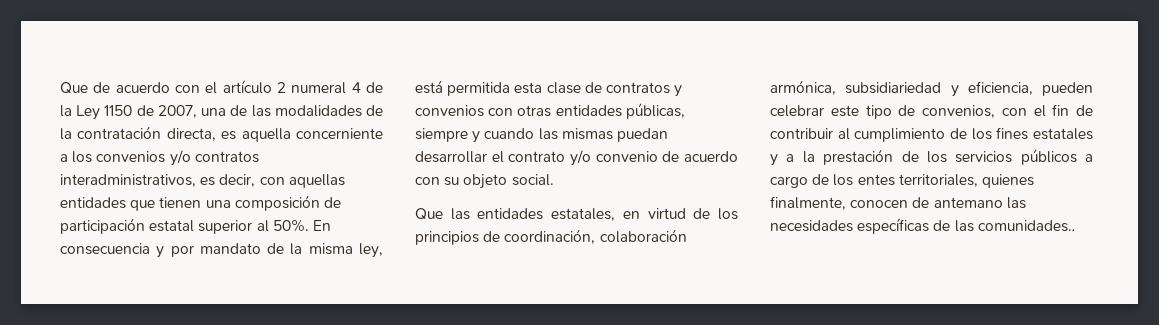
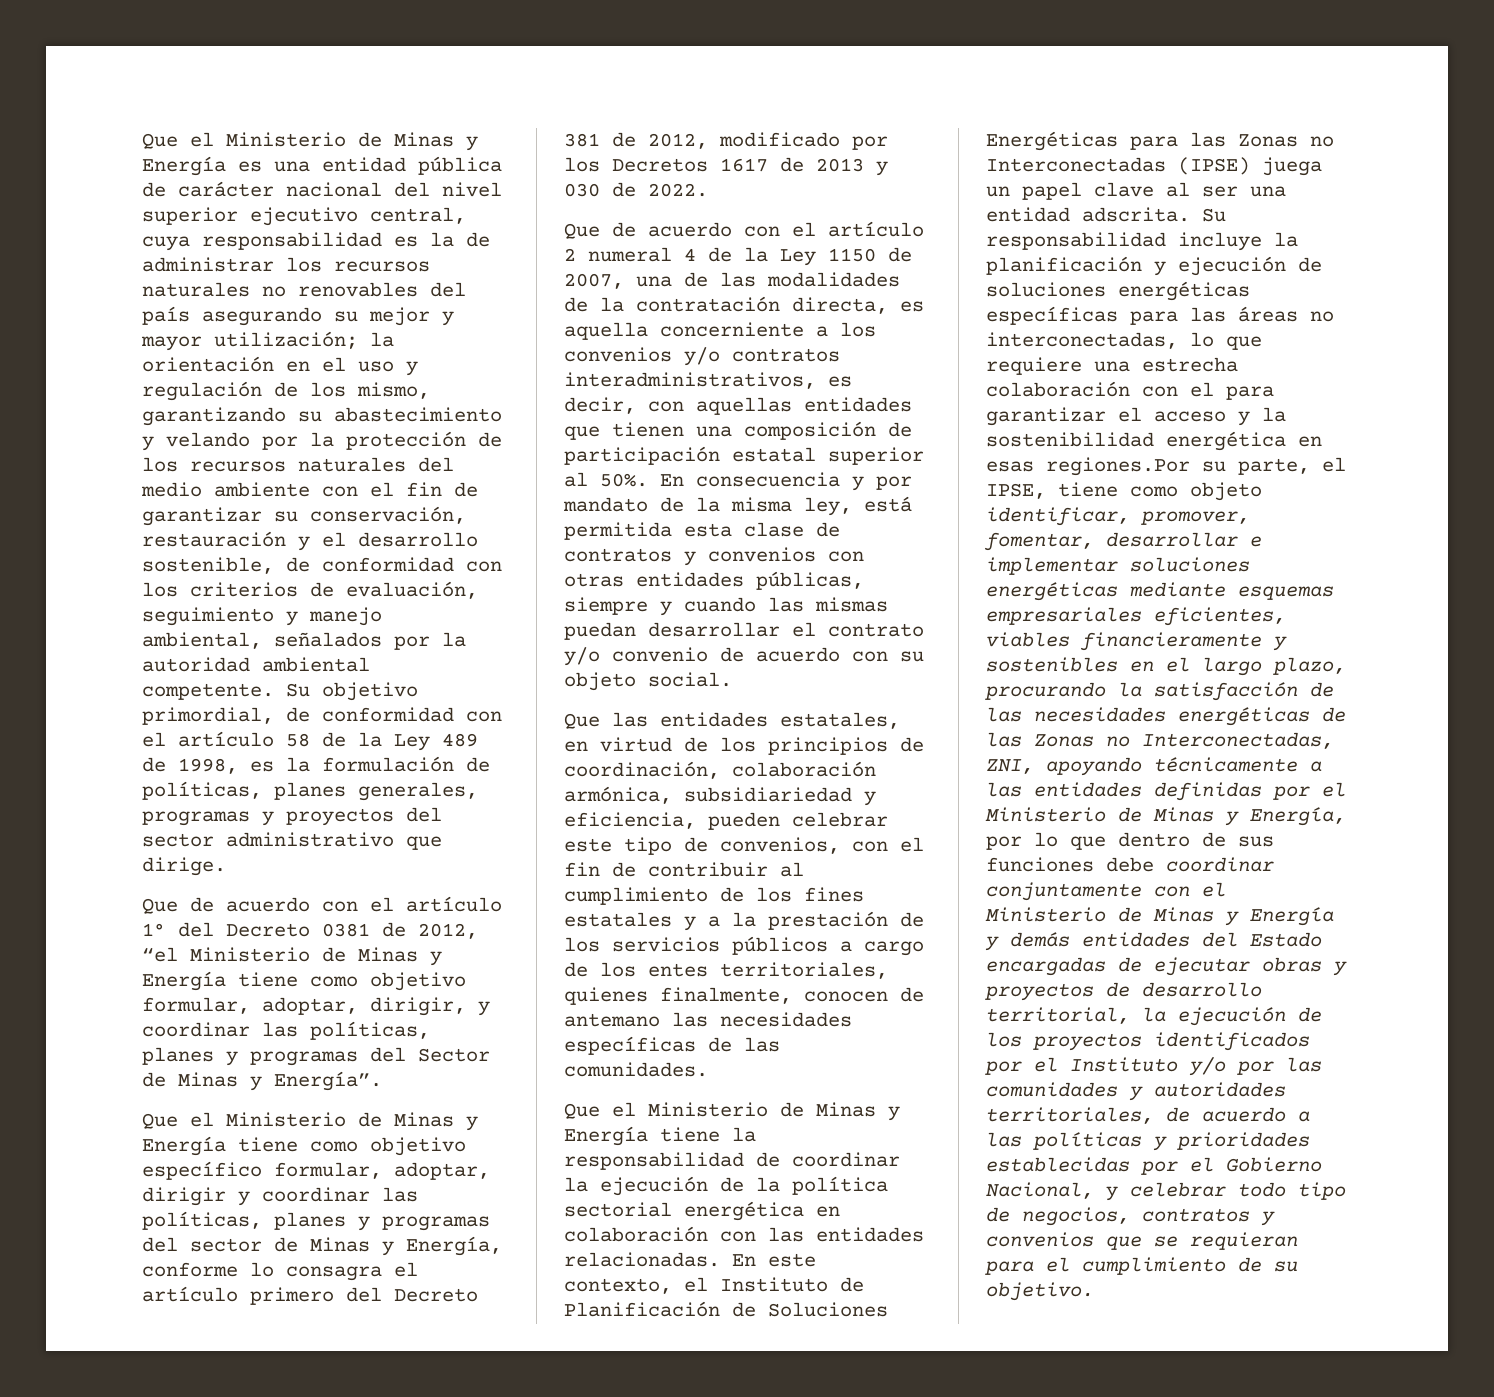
[60,82,88,94] Que -> [142,132,478,151] [142,156,502,176] [142,181,502,197] [142,207,466,226] [142,232,490,251] [142,257,430,272] [142,282,466,297] [142,306,454,326] [141,331,394,351] [142,356,418,376] [142,381,430,401] [142,407,502,426] [142,431,502,451] [142,457,454,472] [141,482,478,497] [142,506,466,526] [142,531,478,551] [142,557,502,574] [142,581,478,599] [142,607,382,626] [142,632,466,650] [142,657,370,672] [142,682,418,701] [142,707,502,725] [142,731,478,751] [142,756,490,774] [142,781,478,801] [142,807,442,826] [142,832,442,850] [142,857,226,876] [142,896,502,914] [142,922,478,939] [142,947,442,966] [142,971,466,991] [142,997,490,1016] [142,1021,430,1040] [142,1047,490,1066] [142,1071,382,1091] [142,1112,478,1131] [142,1136,466,1156] [142,1161,490,1180] [142,1187,418,1206] [142,1211,490,1231] [142,1236,502,1256] [142,1262,418,1281] [142,1286,478,1305] [564,132,888,150] [564,157,888,176] [564,182,708,197] [564,223,600,239] Que el Ministerio de Minas y Energía es una entidad pública de carácter nacional del nivel superior ejecutivo central, cuya responsabilidad es la de administrar los recursos naturales no renovables del país asegurando su mejor y mayor utilización; la orientación en el uso y regulación de los mismo, garantizando su abastecimiento y velando por la protección de los recursos naturales del medio ambiente con el fin de garantizar su conservación, restauración y el desarrollo sostenible, de conformidad con los criterios de evaluación, seguimiento y manejo ambiental, señalados por la autoridad ambiental competente. Su objetivo primordial, de conformidad con el artículo 58 de la Ley 489 de 1998, es la formulación de políticas, planes generales, programas y proyectos del sector administrativo que dirige. // Que de acuerdo con el artículo 1° del Decreto 0381 de 2012, “el Ministerio de Minas y Energía tiene como objetivo formular, adoptar, dirigir, y coordinar las políticas, planes y programas del Sector de Minas y Energía”. // Que el Ministerio de Minas y Energía tiene como objetivo específico formular, adoptar, dirigir y coordinar las políticas, planes y programas del sector de Minas y Energía, conforme lo consagra el artículo primero del Decreto 381 de 2012, modificado por los Decretos 1617 de 2013 y 030 de 2022. // Que
[977,220,1076,232] comunidades.. -> [564,1062,708,1077] [564,1102,900,1121] [564,1126,756,1146] [564,1152,900,1170] [564,1176,888,1196] [564,1201,840,1221] [564,1226,924,1242] [564,1252,816,1267] [564,1277,864,1294] [564,1301,888,1317] [986,131,1334,151] [986,157,1322,176] [986,182,1286,200] [986,207,1226,222] [986,232,1298,251] [986,256,1322,276] [986,281,1250,301] [986,306,1334,325] [986,332,1262,350] [986,357,1238,375] [986,381,1274,400] [986,407,1286,426] [986,431,1322,451] [986,457,1346,476] [986,482,1262,501] [986,507,1250,526] [984,532,1262,551] [986,557,1250,575] [986,582,1334,601] [986,607,1286,626] [986,632,1287,651] [986,657,1346,676] [985,682,1334,701] [986,707,1346,726] [986,732,1334,749] [986,757,1322,776] [986,782,1346,801] [985,807,1346,826] [986,832,1274,850] [986,857,1274,872] [986,882,1226,901] [985,907,1334,926] [985,932,1322,951] [986,957,1347,976] [985,982,1262,1001] [986,1007,1322,1026] [986,1032,1310,1051] [985,1057,1322,1076] [986,1082,1286,1101] [986,1107,1310,1124] [986,1132,1310,1151] [986,1157,1322,1175] [986,1182,1346,1201] [986,1207,1275,1226] [986,1232,1298,1250] [985,1257,1298,1275] [986,1282,1094,1301] comunidades. // Que el Ministerio de Minas y Energía tiene la responsabilidad de coordinar la ejecución de la política sectorial energética en colaboración con las entidades relacionadas. En este contexto, el Instituto de Planificación de Soluciones Energéticas para las Zonas no Interconectadas (IPSE) juega un papel clave al ser una entidad adscrita. Su responsabilidad incluye la planificación y ejecución de soluciones energéticas específicas para las áreas no interconectadas, lo que requiere una estrecha colaboración con el para garantizar el acceso y la sostenibilidad energética en esas regiones.Por su parte, el IPSE, tiene como objeto identificar, promover, fomentar, desarrollar e implementar soluciones energéticas mediante esquemas empresariales eficientes, viables financieramente y sostenibles en el largo plazo, procurando la satisfacción de las necesidades energéticas de las Zonas no Interconectadas, ZNI, apoyando técnicamente a las entidades definidas por el Ministerio de Minas y Energía, por lo que dentro de sus funciones debe coordinar conjuntamente con el Ministerio de Minas y Energía y demás entidades del Estado encargadas de ejecutar obras y proyectos de desarrollo territorial, la ejecución de los proyectos identificados por el Instituto y/o por las comunidades y autoridades territoriales, de acuerdo a las políticas y prioridades establecidas por el Gobierno Nacional, y celebrar todo tipo de negocios, contratos y convenios que se requieran para el cumplimiento de su objetivo.

